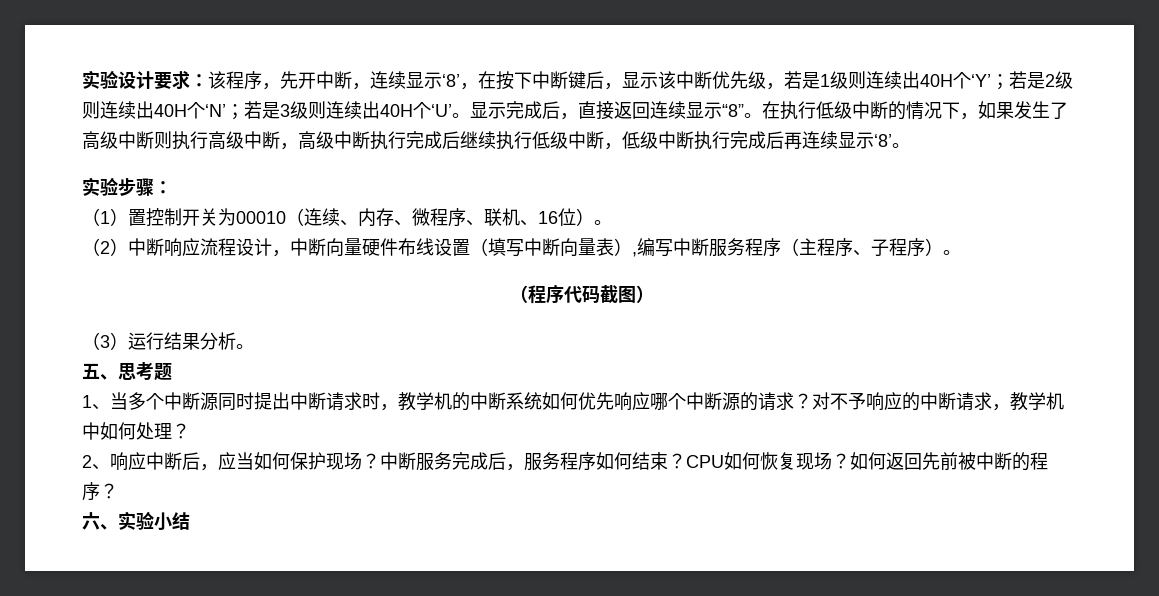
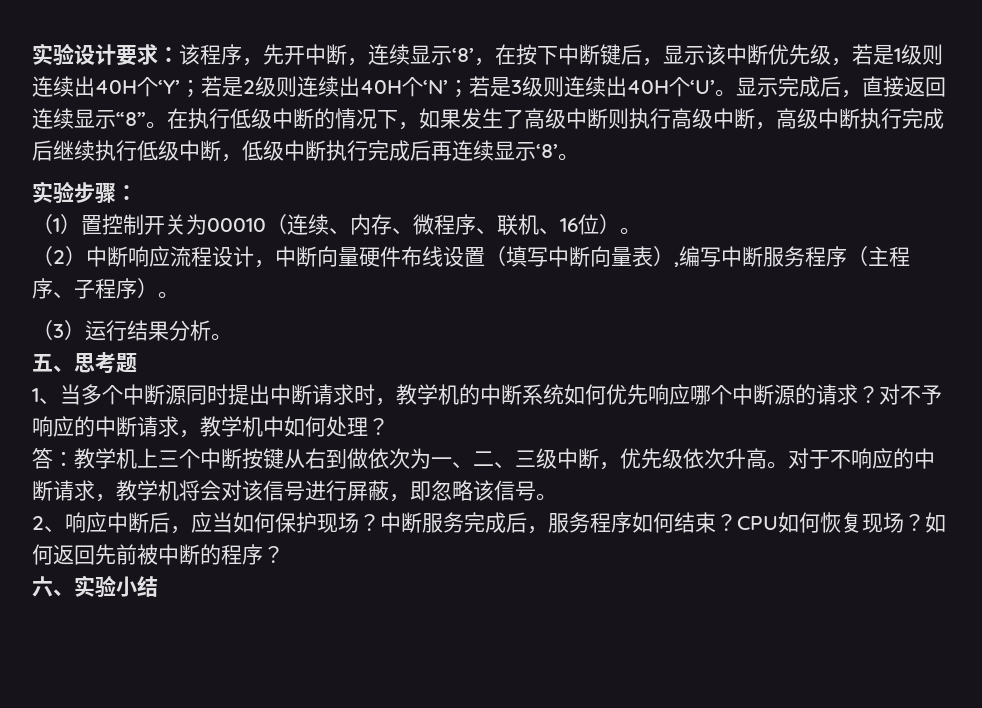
[509,285,654,304] // （程序代码截图） -> (179, 295) none
(190, 431) none -> [32,448,935,470] [32,480,557,502] // 答：教学机上三个中断按键从右到做依次为一、二、三级中断，优先级依次升高。对于不响应的中断请求，教学机将会对该信号进行屏蔽，即忽略该信号。

